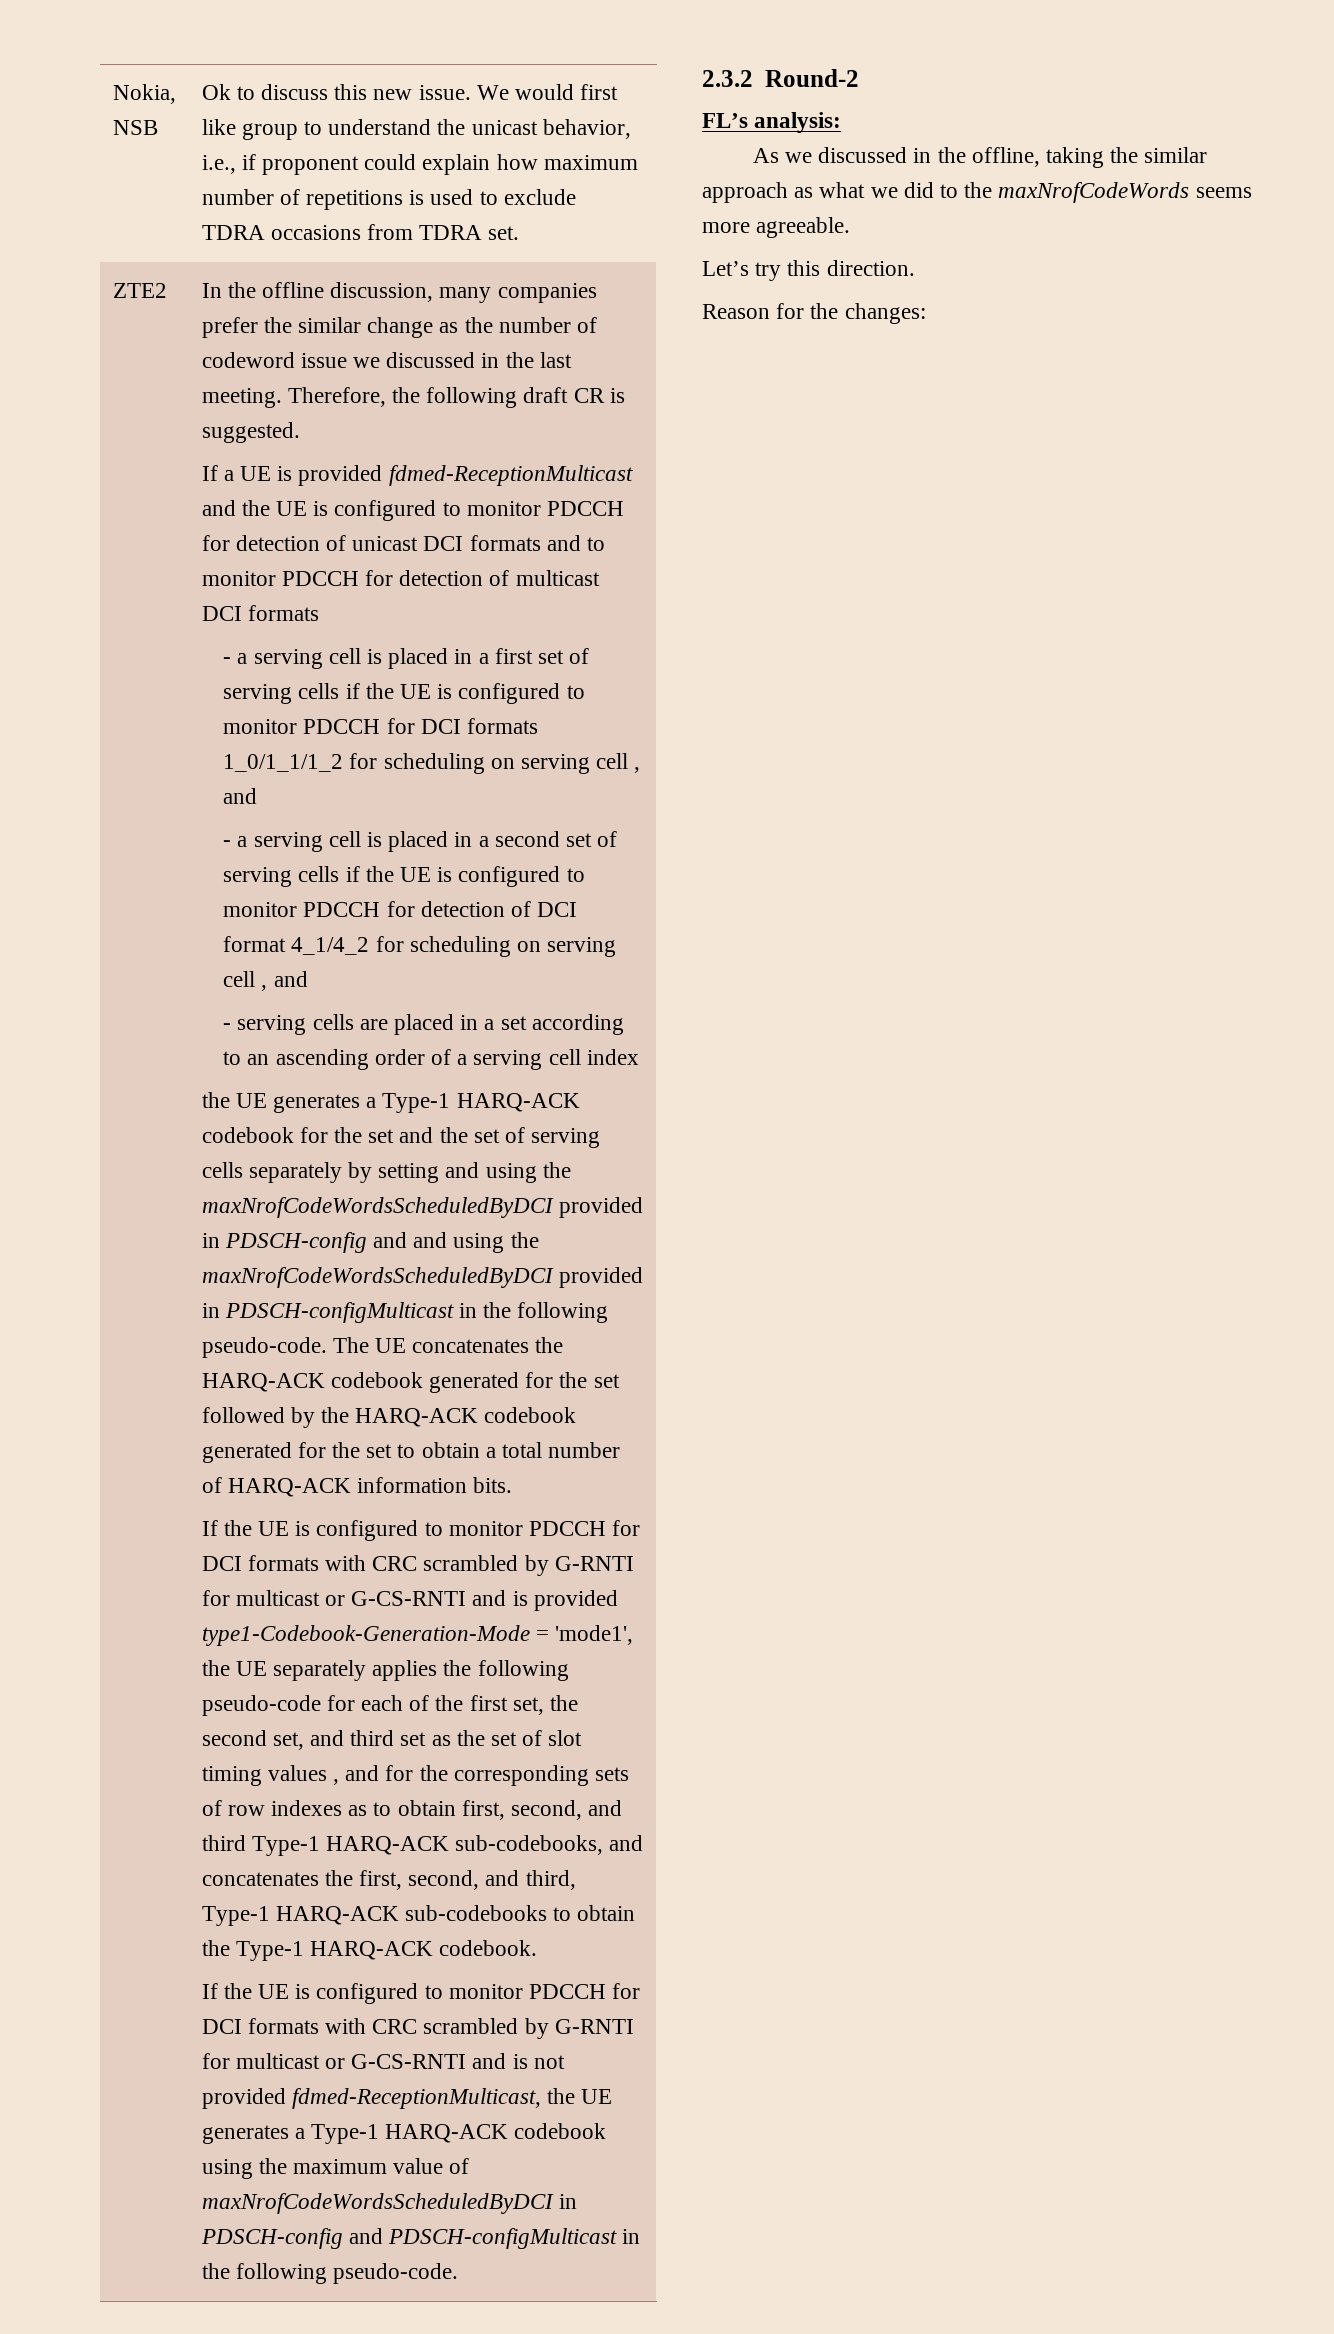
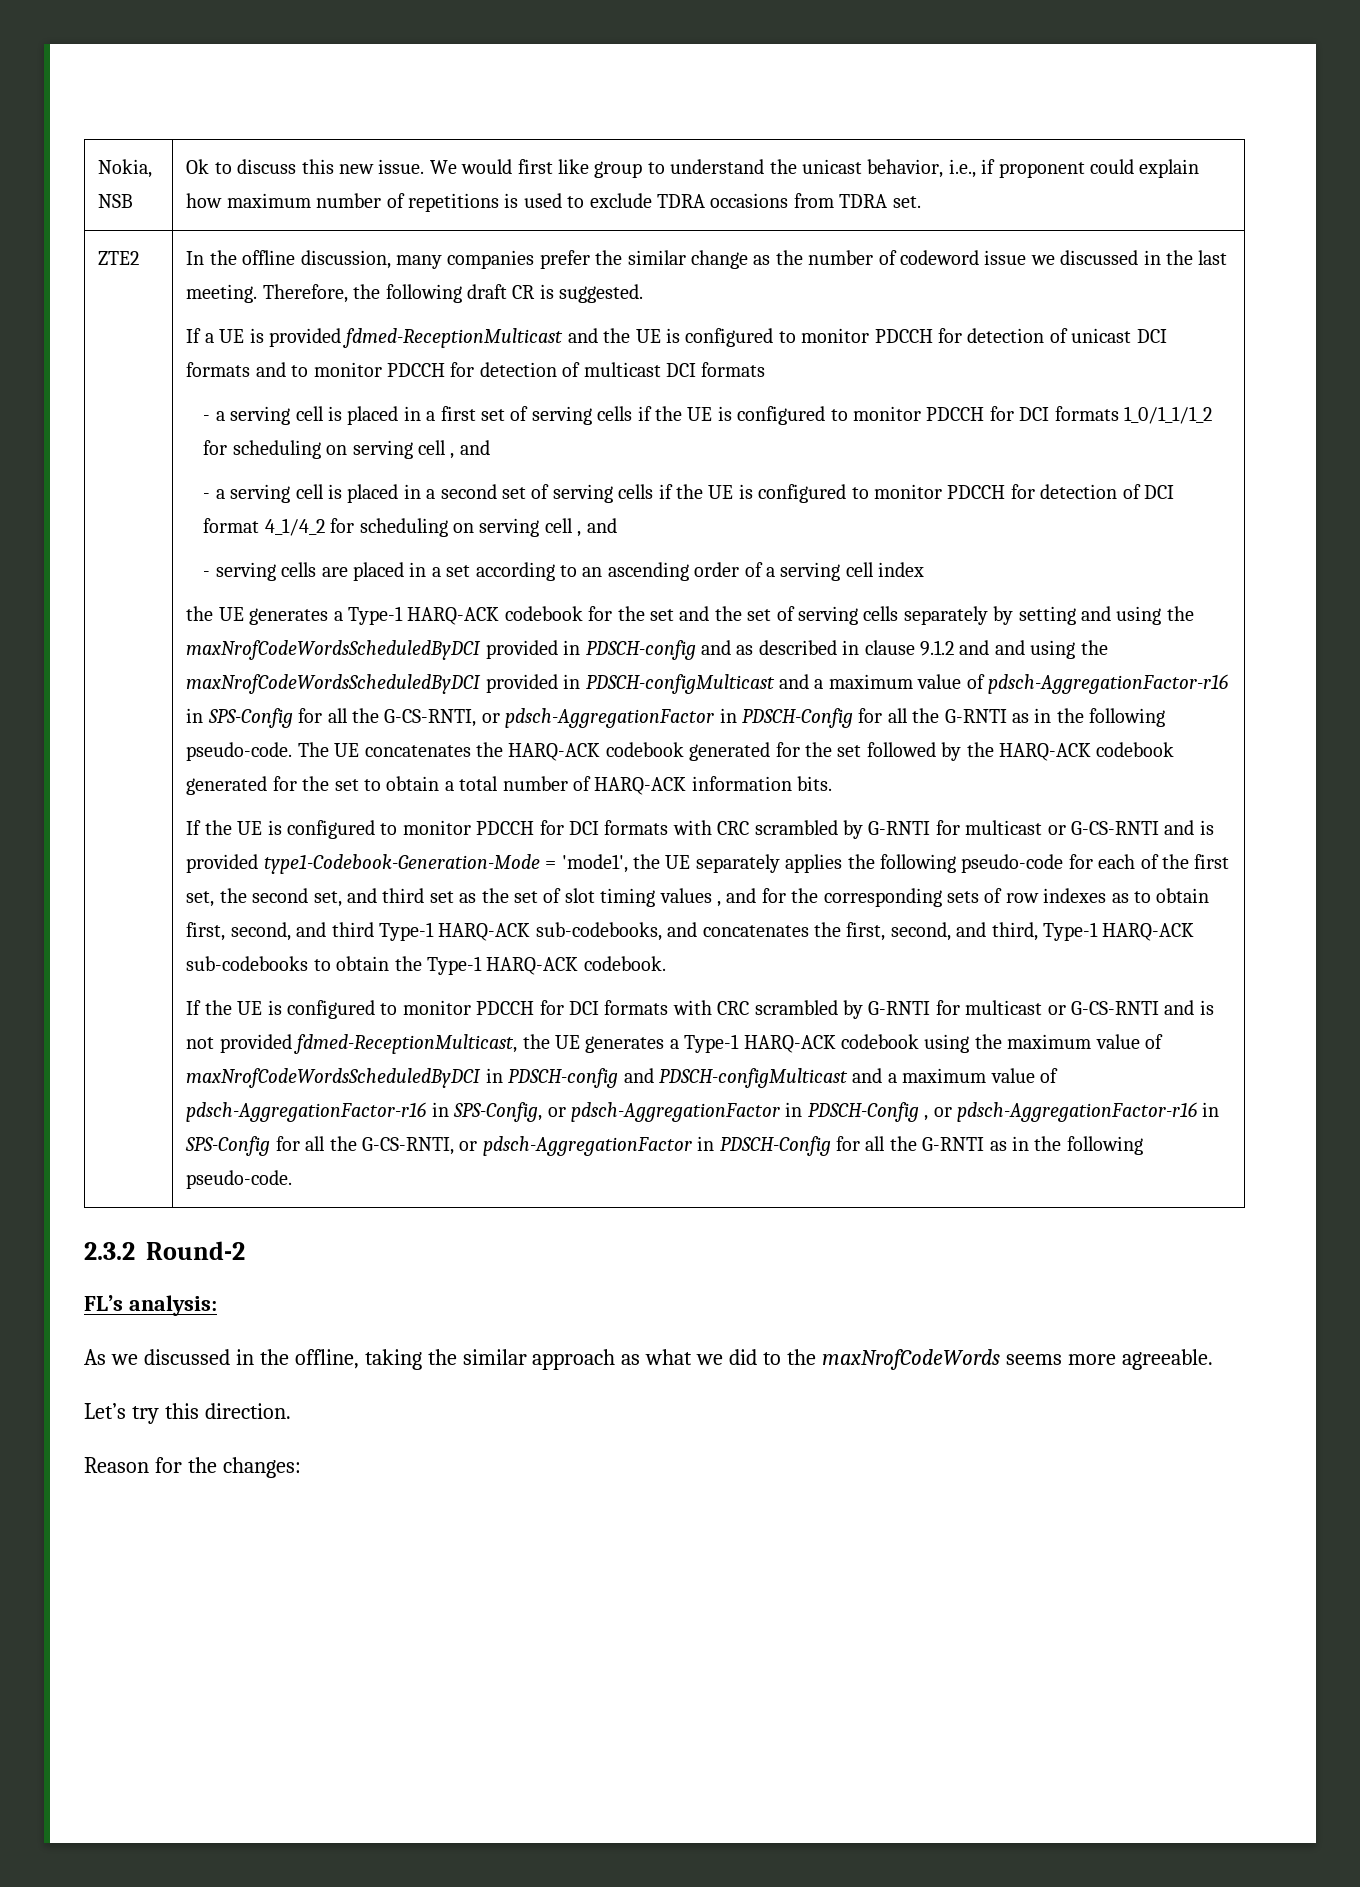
(407, 1240) none -> [736,640,990,656] as described in clause 9.1.2 and
(454, 1312) none -> [778,674,1228,694] [186,708,1029,728] and a maximum value of pdsch-AggregationFactor-r16 in SPS-Config for all the G-CS-RNTI, or pdsch-AggregationFactor in PDSCH-Config for all the G-RNTI as
(617, 2238) none -> [852,1068,1058,1083] [186,1102,1220,1122] [185,1136,1007,1156] and a maximum value of pdsch-AggregationFactor-r16 in SPS-Config, or pdsch-AggregationFactor in PDSCH-Config , or pdsch-AggregationFactor-r16 in SPS-Config for all the G-CS-RNTI, or pdsch-AggregationFactor in PDSCH-Config for all the G-RNTI as

